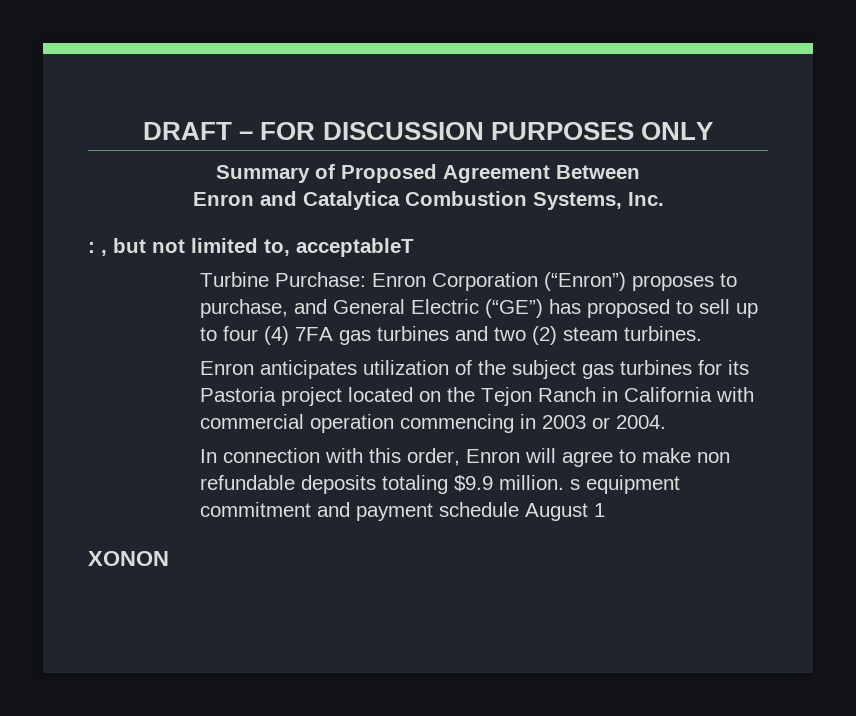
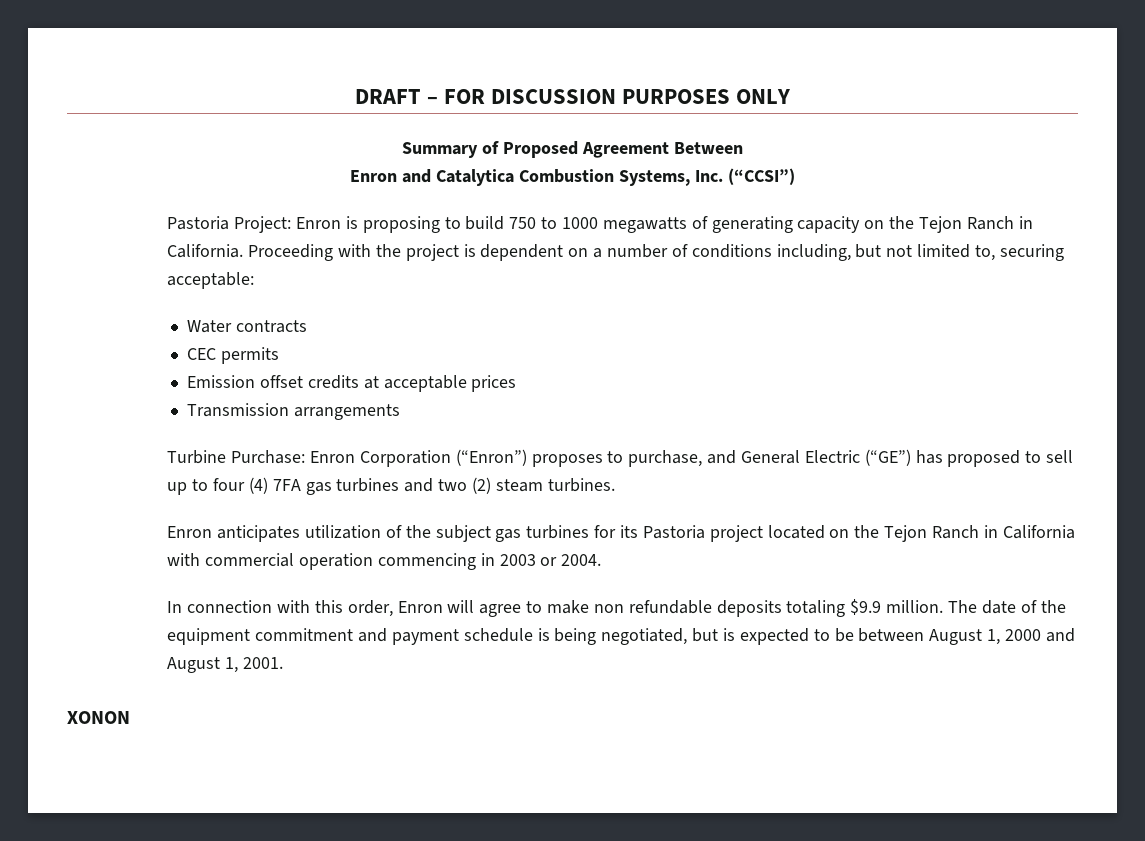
[88,238,414,257] // : , but not limited to, acceptableT -> [727,168,795,185] [167,216,1033,233] [167,244,1064,261] [167,272,255,289] [187,320,307,333] [187,347,279,364] [187,375,517,392] [187,403,400,420] (“CCSI”) // Pastoria Project: Enron is proposing to build 750 to 1000 megawatts of generating capacity on the Tejon Ranch in California. Proceeding with the project is dependent on a number of conditions including, but not limited to, securing acceptable: // Water contracts // CEC permits // Emission offset credits at acceptable prices // Transmission arrangements
[570,479,581,490] s -> [948,600,1066,614] The date of the
[525,503,606,521] August 1 -> [537,628,1075,645] [167,657,284,673] is being negotiated, but is expected to be between August 1, 2000 and August 1, 2001.

